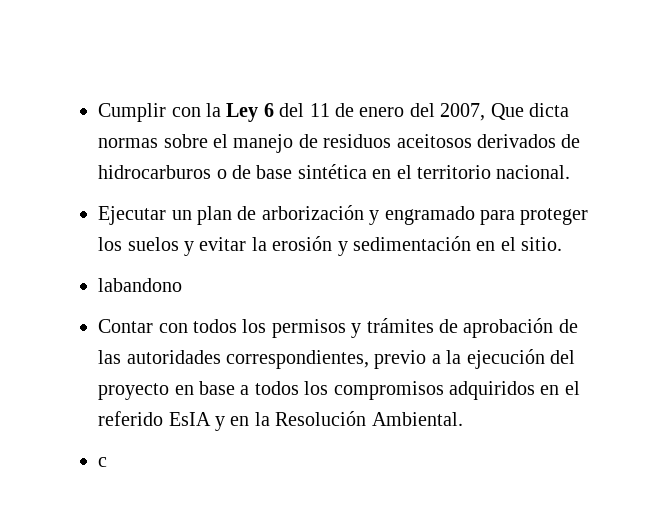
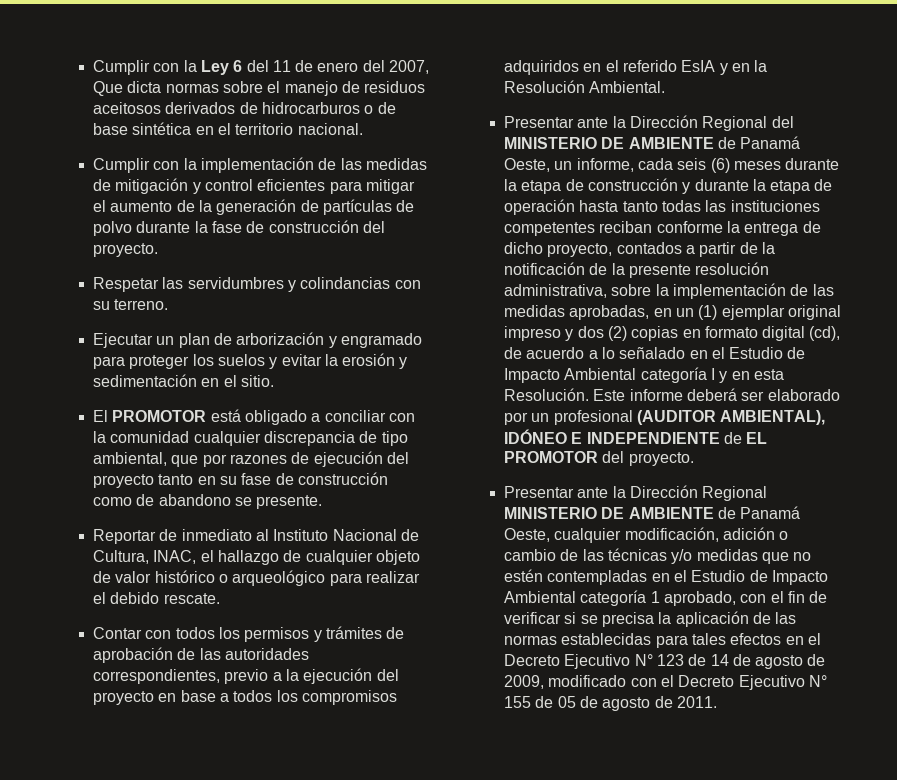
(571, 172) none -> [92,157,427,173] [92,178,415,194] [92,199,415,215] [92,220,385,236] [92,243,158,257] [92,277,421,292] [92,299,169,310] // Cumplir con la implementación de las medidas de mitigación y control eficientes para mitigar el aumento de la generación de partículas de polvo durante la fase de construcción del proyecto. // Respetar las servidumbres y colindancias con su terreno.
[98,278,183,292] labandono -> [92,409,415,425] [92,431,408,446] [92,451,409,467] [92,472,388,488] [92,494,323,509] [92,529,419,544] [92,550,420,565] [92,570,420,586] [92,592,220,604] El PROMOTOR está obligado a conciliar con la comunidad cualquier discrepancia de tipo ambiental, que por razones de ejecución del proyecto tanto en su fase de construcción como de abandono se presente. // Reportar de inmediato al Instituto Nacional de Cultura, INAC, el hallazgo de cualquier objeto de valor histórico o arqueológico para realizar el debido rescate.
[98,457,108,467] c -> [503,115,794,131] [503,136,801,149] [503,158,840,173] [503,178,833,194] [503,199,820,215] [503,221,821,236] [503,242,775,257] [503,262,770,278] [503,283,834,299] [503,305,841,320] [503,326,841,341] [503,347,806,359] [503,367,784,383] [503,388,840,401] [503,410,826,425] [503,429,768,444] [503,451,694,466] [503,485,768,501] [503,506,801,519] [503,527,789,543] [503,548,812,564] [503,569,828,585] [503,590,828,606] [503,611,797,627] [503,633,821,648] [503,654,826,669] [503,675,827,690] [503,696,717,711] Presentar ante la Dirección Regional del MINISTERIO DE AMBIENTE de Panamá Oeste, un informe, cada seis (6) meses durante la etapa de construcción y durante la etapa de operación hasta tanto todas las instituciones competentes reciban conforme la entrega de dicho proyecto, contados a partir de la notificación de la presente resolución administrativa, sobre la implementación de las medidas aprobadas, en un (1) ejemplar original impreso y dos (2) copias en formato digital (cd), de acuerdo a lo señalado en el Estudio de Impacto Ambiental categoría I y en esta Resolución. Este informe deberá ser elaborado por un profesional (AUDITOR AMBIENTAL), IDÓNEO E INDEPENDIENTE de EL PROMOTOR del proyecto. // Presentar ante la Dirección Regional MINISTERIO DE AMBIENTE de Panamá Oeste, cualquier modificación, adición o cambio de las técnicas y/o medidas que no estén contempladas en el Estudio de Impacto Ambiental categoría 1 aprobado, con el fin de verificar si se precisa la aplicación de las normas establecidas para tales efectos en el Decreto Ejecutivo N° 123 de 14 de agosto de 2009, modificado con el Decreto Ejecutivo N° 155 de 05 de agosto de 2011.

